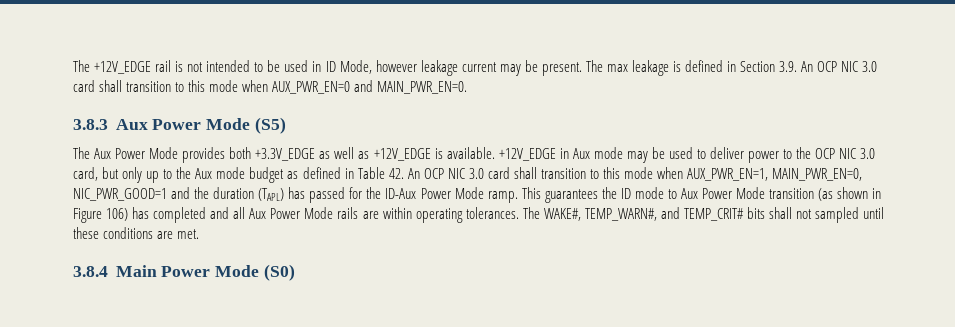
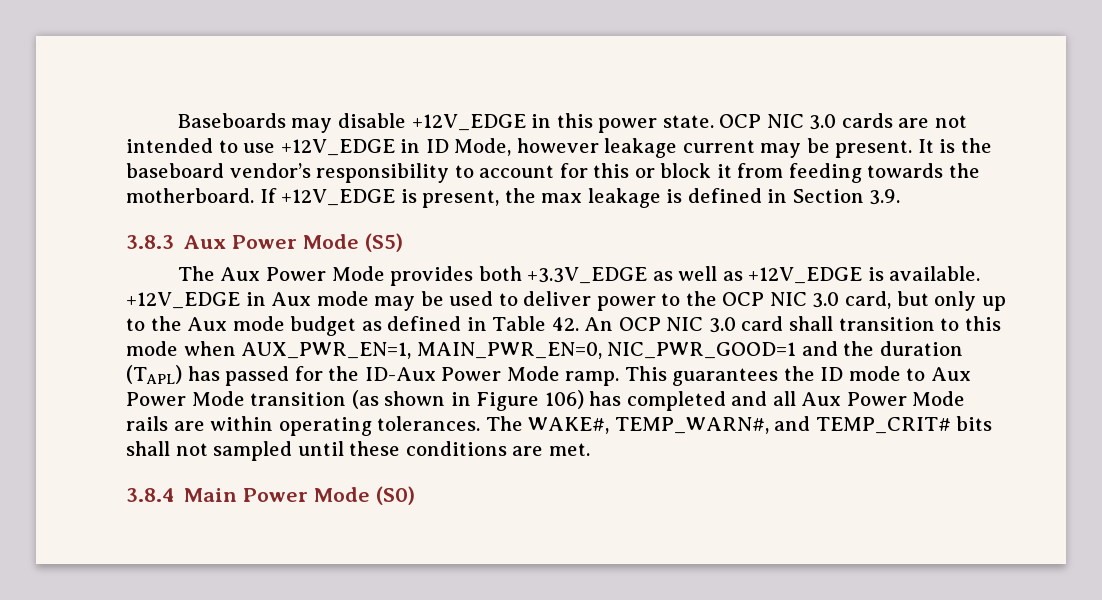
[73,60,184,74] The +12V_EDGE rail is -> [177,113,930,133] Baseboards may disable +12V_EDGE in this power state. OCP NIC 3.0 cards are
[267,60,309,72] be used -> [243,139,395,156] use +12V_EDGE
[585,60,603,72] The -> [917,138,993,153] [126,163,980,183] [126,188,536,208] It is the baseboard vendor’s responsibility to account for this or block it from feeding towards the motherboard. If +12V_EDGE is present, the
[801,61,878,72] [73,80,468,94] An OCP NIC 3.0 card shall transition to this mode when AUX_PWR_EN=0 and MAIN_PWR_EN=0. -> (901, 197) none

